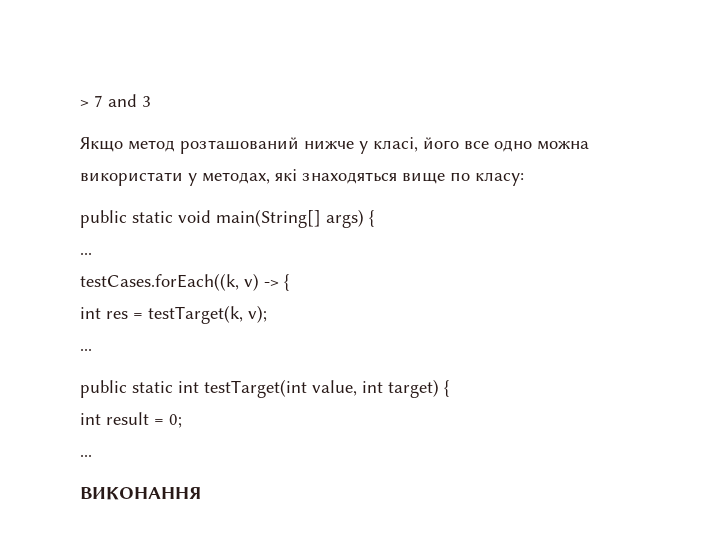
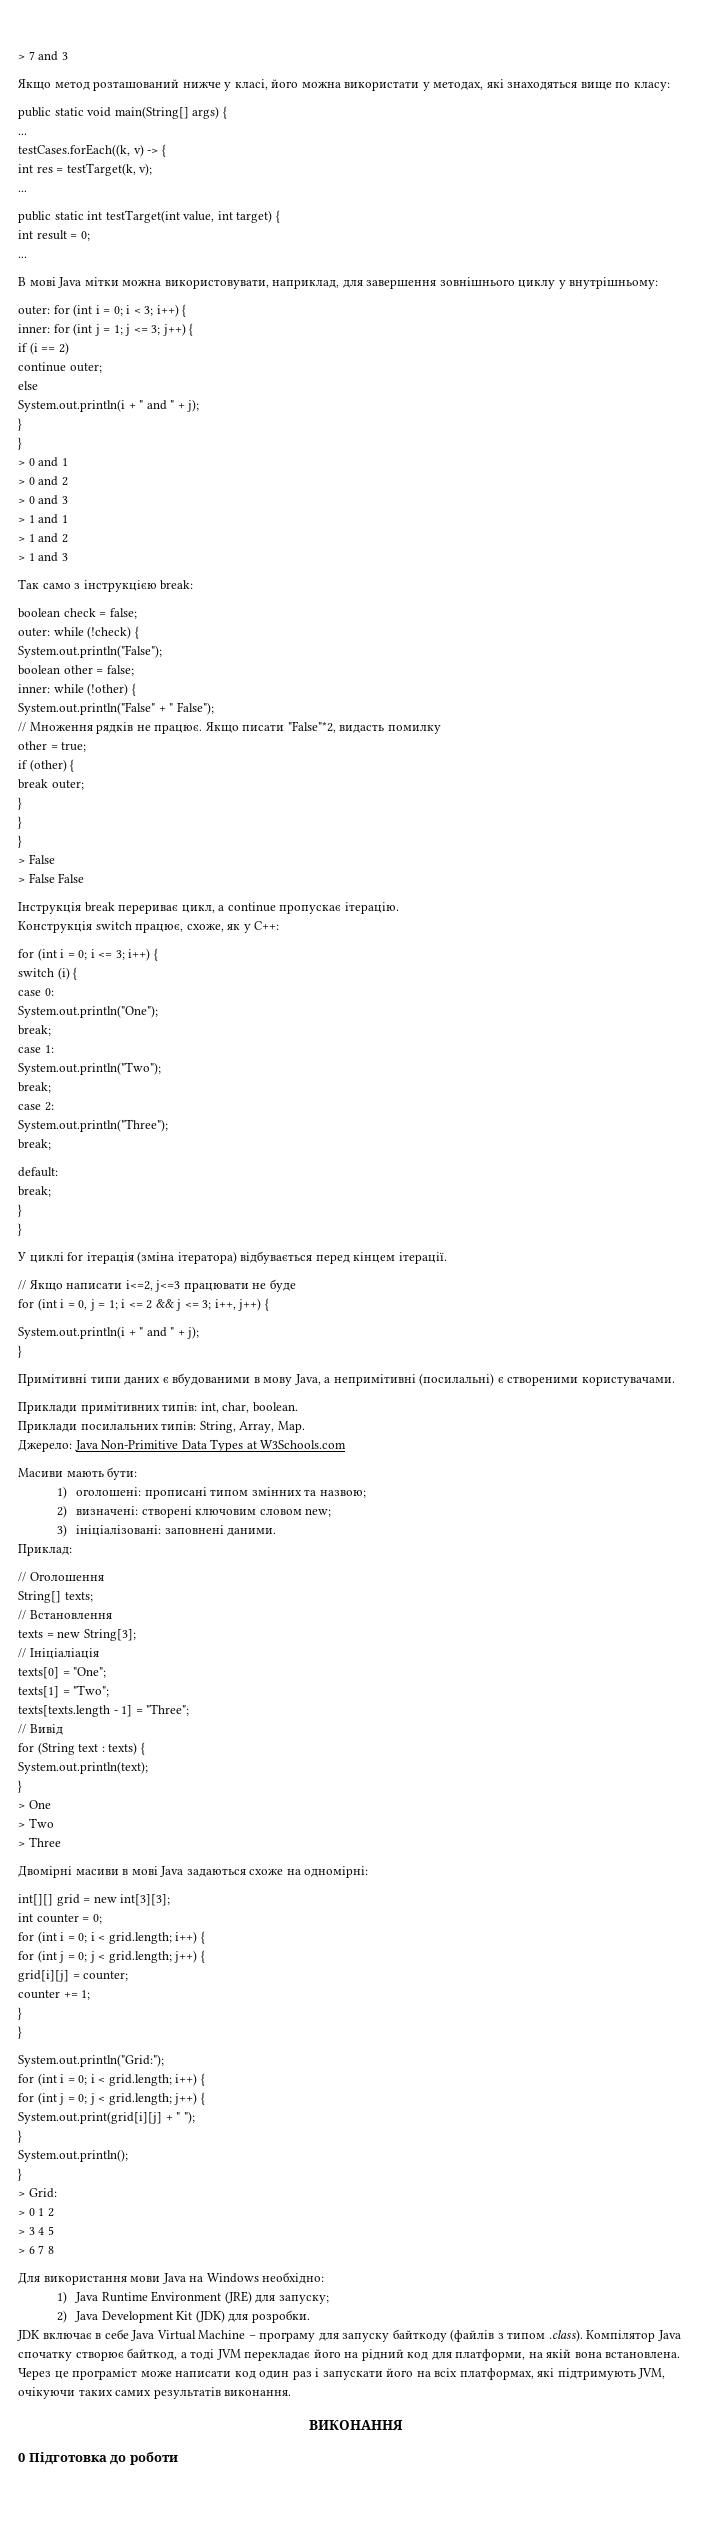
[464,140,532,152] все одно -> (299, 83) none
[80,487,201,500] ВИКОНАННЯ -> [18,277,659,289] [18,304,187,317] [18,323,194,336] [18,342,69,355] [18,362,102,373] [18,381,38,390] [18,399,200,412] [18,418,22,431] [18,437,22,450] [18,457,68,467] [18,476,68,486] [18,495,68,505] [18,514,68,524] [18,533,68,543] [18,552,68,562] [18,579,194,592] [18,608,137,619] [18,626,139,639] [18,645,162,658] [18,665,134,676] [18,683,136,696] [18,702,214,715] [18,721,441,734] [18,741,87,752] [18,759,75,772] [18,779,84,790] [18,797,22,810] [18,816,22,829] [18,835,22,848] [18,854,55,864] [18,873,85,883] [18,902,399,914] [18,921,280,933] [18,948,158,961] [18,967,78,980] [18,988,54,996] [18,1005,158,1018] [18,1025,51,1036] [18,1045,54,1053] [18,1062,161,1075] [18,1082,51,1093] [18,1102,54,1111] [18,1119,168,1132] [18,1139,51,1150] [18,1167,58,1177] [18,1186,51,1197] [18,1204,22,1217] [18,1223,22,1236] [17,1251,447,1264] [18,1279,296,1292] [18,1298,269,1311] [18,1326,200,1339] [18,1345,22,1358] [18,1373,675,1386] [18,1402,298,1414] [18,1421,305,1433] [18,1439,347,1452] [18,1467,138,1480] [56,1486,366,1499] [56,1505,332,1518] [56,1524,277,1537] [18,1544,72,1556] [18,1572,104,1582] [18,1591,93,1603] [18,1610,112,1620] [18,1629,136,1641] [18,1648,99,1659] [18,1667,107,1679] [18,1685,110,1698] [18,1704,190,1717] [18,1724,63,1735] [18,1742,145,1755] [18,1761,148,1774] [18,1780,22,1793] [18,1800,51,1809] [18,1818,54,1828] [18,1837,61,1847] [18,1865,369,1878] [18,1894,171,1906] [18,1913,102,1924] [18,1931,205,1944] [18,1950,205,1963] [18,1970,129,1982] [18,1990,91,2000] [18,2007,22,2020] [18,2026,22,2039] [18,2054,164,2067] [18,2073,205,2086] [18,2092,205,2105] [18,2111,195,2124] [18,2130,22,2143] [18,2149,128,2162] [18,2168,22,2181] [18,2188,57,2198] [18,2208,54,2217] [18,2226,54,2235] [18,2245,54,2254] [18,2272,325,2285] [56,2291,329,2304] [56,2310,310,2323] [17,2329,681,2342] [18,2348,681,2361] [18,2368,666,2380] [18,2387,292,2399] [309,2420,403,2430] [18,2452,178,2465] В мові Java мітки можна використовувати, наприклад, для завершення зовнішнього циклу у внутрішньому: // outer: for (int i = 0; i < 3; i++) { // inner: for (int j = 1; j <= 3; j++) { // if (i == 2) // continue outer; // else // System.out.println(i + " and " + j); // } // } // > 0 and 1 // > 0 and 2 // > 0 and 3 // > 1 and 1 // > 1 and 2 // > 1 and 3 // Так само з інструкцією break: // boolean check = false; // outer: while (!check) { // System.out.println("False"); // boolean other = false; // inner: while (!other) { // System.out.println("False" + " False"); // // Множення рядків не працює. Якщо писати "False"*2, видасть помилку // other = true; // if (other) { // break outer; // } // } // } // > False // > False False // Інструкція break перериває цикл, а continue пропускає ітерацію. // Конструкція switch працює, схоже, як у C++: // for (int i = 0; i <= 3; i++) { // switch (i) { // case 0: // System.out.println("One"); // break; // case 1: // System.out.println("Two"); // break; // case 2: // System.out.println("Three"); // break; // default: // break; // } // } // У циклі for ітерація (зміна ітератора) відбувається перед кінцем ітерації. // // Якщо написати i<=2, j<=3 працювати не буде // for (int i = 0, j = 1; i <= 2 && j <= 3; i++, j++) { // System.out.println(i + " and " + j); // } // Примітивні типи даних є вбудованими в мову Java, а непримітивні (посилальні) є створеними користувачами. // Приклади примітивних типів: int, char, boolean. // Приклади посилальних типів: String, Array, Map. // Джерело: Java Non-Primitive Data Types at W3Schools.com // Масиви мають бути: // 1) оголошені: прописані типом змінних та назвою; // 2) визначені: створені ключовим словом new; // 3) ініціалізовані: заповнені даними. // Приклад: // // Оголошення // String[] texts; // // Встановлення // texts = new String[3]; // // Ініціаліація // texts[0] = "One"; // texts[1] = "Two"; // texts[texts.length - 1] = "Three"; // // Вивід // for (String text : texts) { // System.out.println(text); // } // > One // > Two // > Three // Двомірні масиви в мові Java задаються схоже на одномірні: // int[][] grid = new int[3][3]; // int counter = 0; // for (int i = 0; i < grid.length; i++) { // for (int j = 0; j < grid.length; j++) { // grid[i][j] = counter; // counter += 1; // } // } // System.out.println("Grid:"); // for (int i = 0; i < grid.length; i++) { // for (int j = 0; j < grid.length; j++) { // System.out.print(grid[i][j] + " "); // } // System.out.println(); // } // > Grid: // > 0 1 2 // > 3 4 5 // > 6 7 8 // Для використання мови Java на Windows необхідно: // 1) Java Runtime Environment (JRE) для запуску; // 2) Java Development Kit (JDK) для розробки. // JDK включає в себе Java Virtual Machine – програму для запуску байткоду (файлів з типом .class). Компілятор Java спочатку створює байткод, а тоді JVM перекладає його на рідний код для платформи, на якій вона встановлена. Через це програміст може написати код один раз і запускати його на всіх платформах, які підтримують JVM, очікуючи таких самих результатів виконання. // ВИКОНАННЯ // 0 Підготовка до роботи

